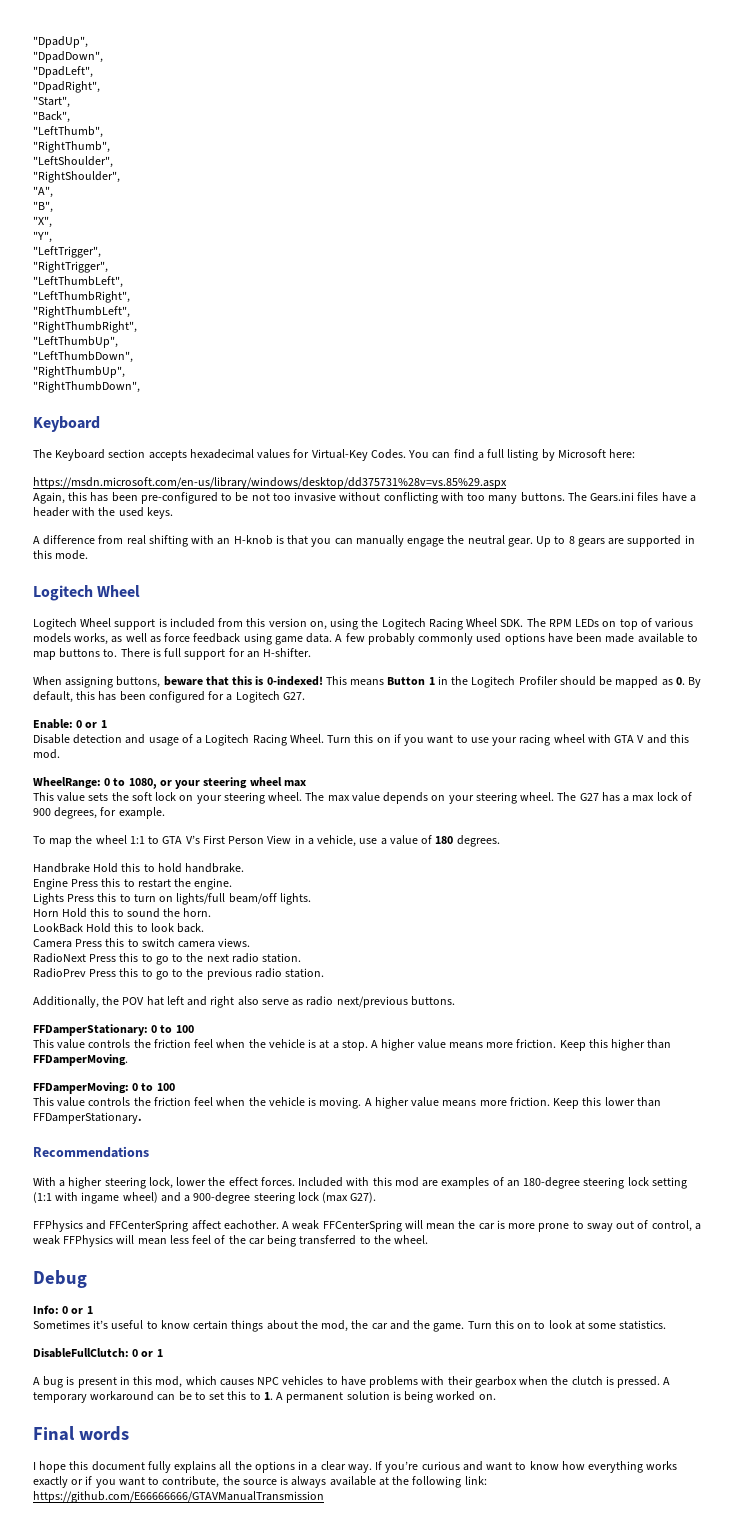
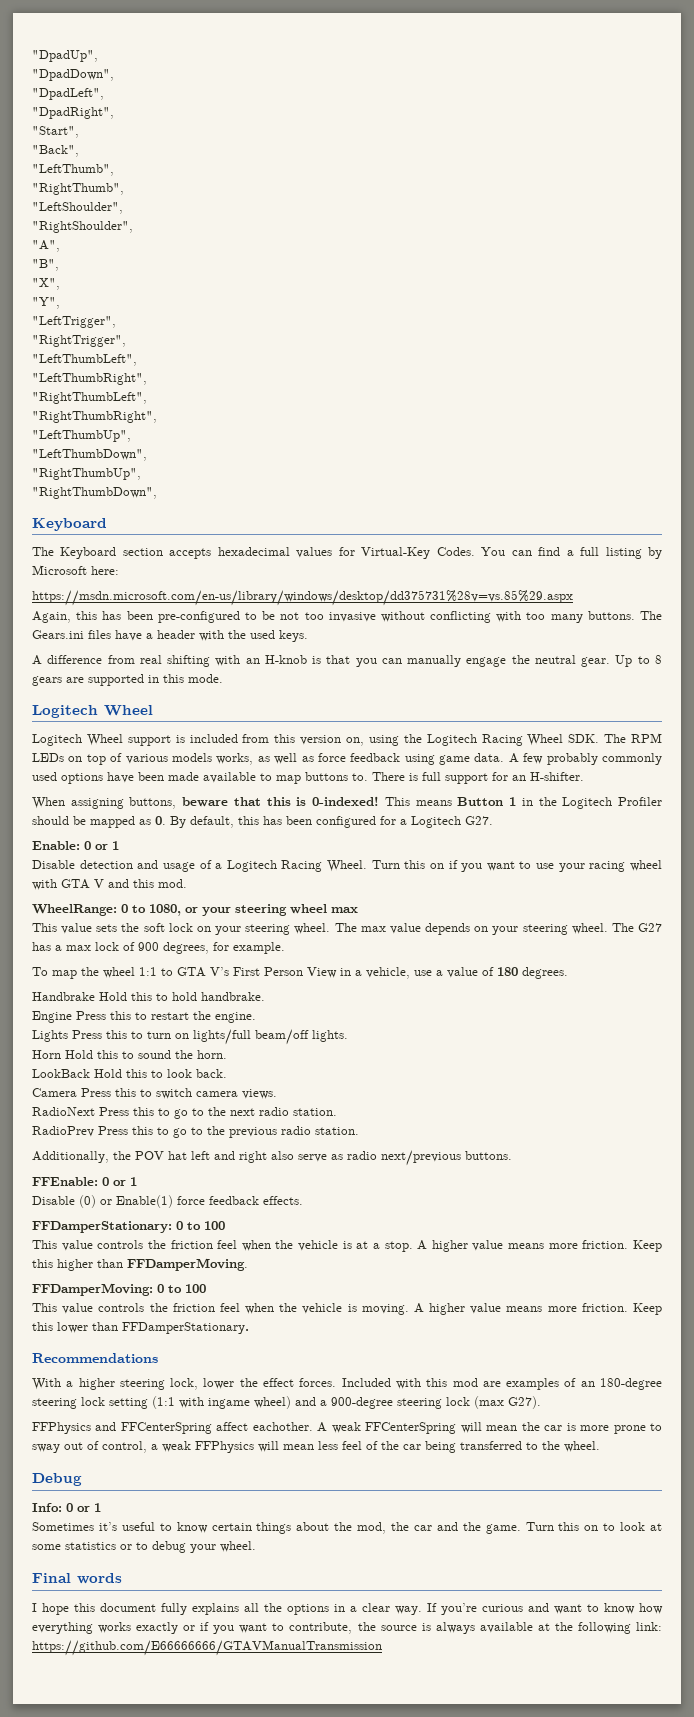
(455, 1001) none -> [32,1177,137,1186] [32,1195,303,1208] // FFEnable: 0 or 1 // Disable (0) or Enable(1) force feedback effects.
[619,1320,667,1330] [33,1348,163,1358] [33,1376,671,1388] [33,1391,496,1403] statistics. // DisableFullClutch: 0 or 1 // A bug is present in this mod, which causes NPC vehicles to have problems with their gearbox when the clutch is pressed. A temporary workaround can be to set this to 1. A permanent solution is being worked on. -> [65,1541,256,1553] statistics or to debug your wheel.

